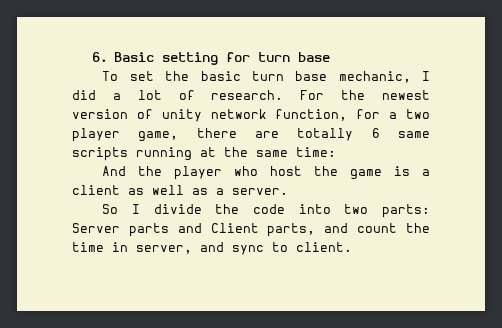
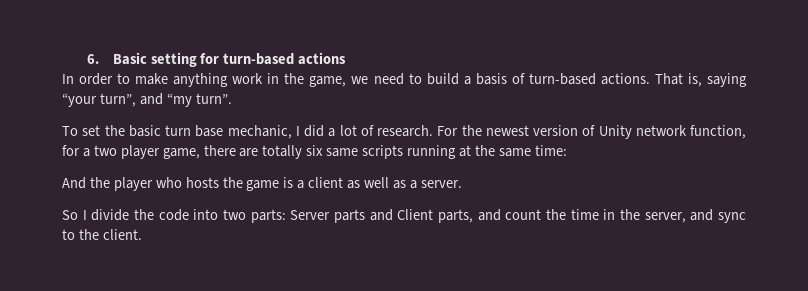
[258,52,331,62] turn base -> [223,52,347,65] [62,73,747,87] [62,93,232,107] turn-based actions // In order to make anything work in the game, we need to build a basis of turn-based actions. That is, saying “your turn”, and “my turn”.
[161,109,202,122] unity -> [598,125,632,139] Unity
[371,128,380,138] 6 -> [306,145,324,156] six
[270,166,303,176] host -> [185,177,219,188] hosts
(128, 247) none -> [620,209,640,220] the
(288, 247) none -> [78,229,99,240] the

